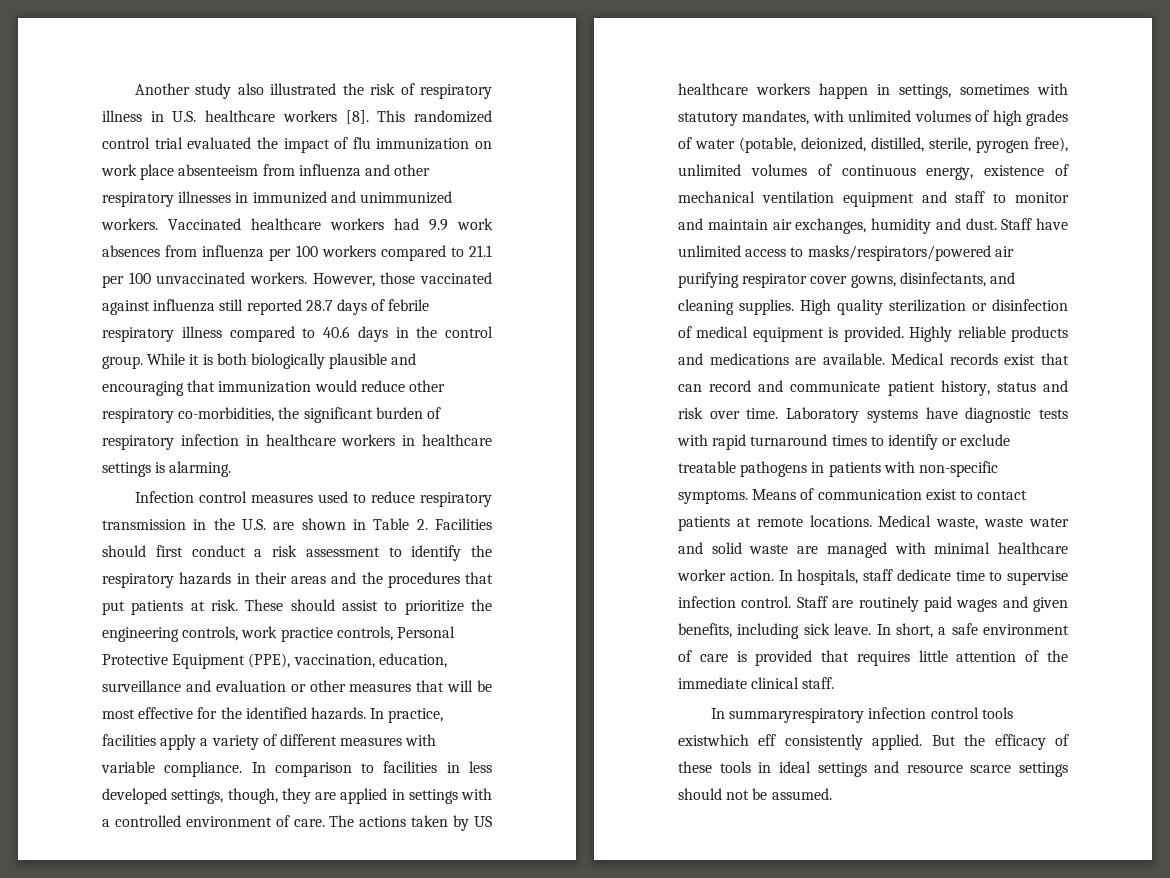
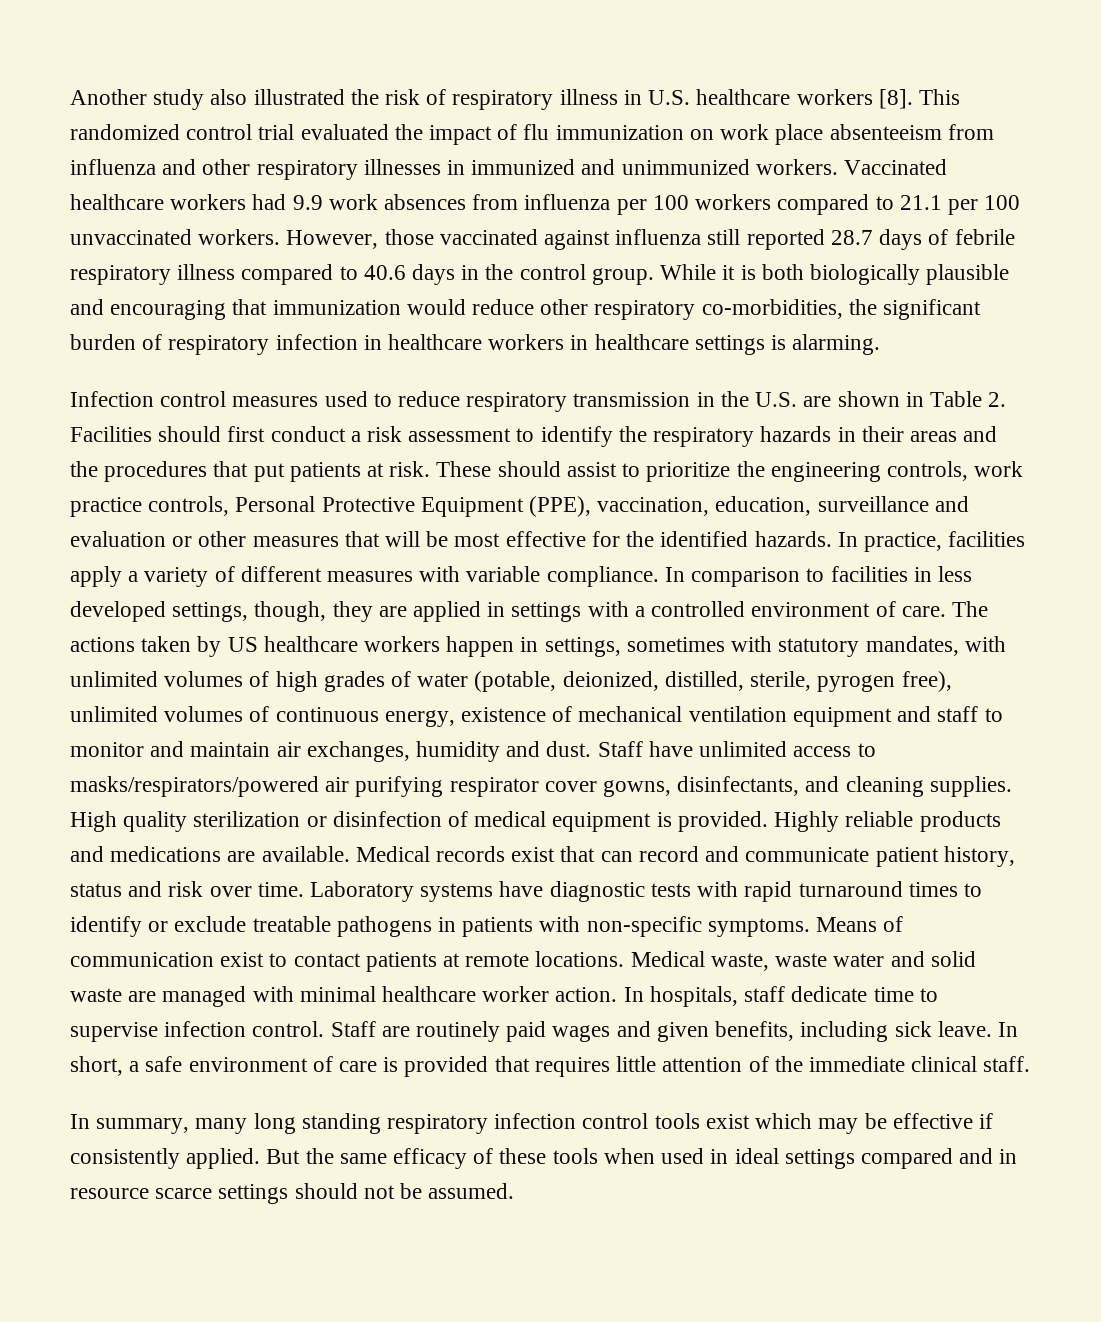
[729,707,1013,723] [678,734,777,746] summaryrespiratory infection control tools existwhich eff -> [96,1113,993,1134] summary, many long standing respiratory infection control tools exist which may be effective if
(986, 740) none -> [339,1153,387,1164] same
(751, 767) none -> [603,1148,705,1164] when used
[874,761,900,773] and -> [860,1148,1018,1169] compared and in

